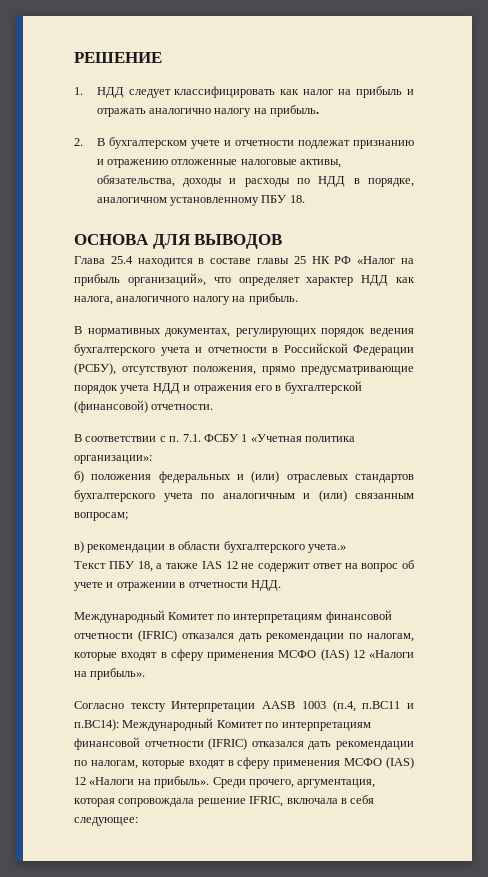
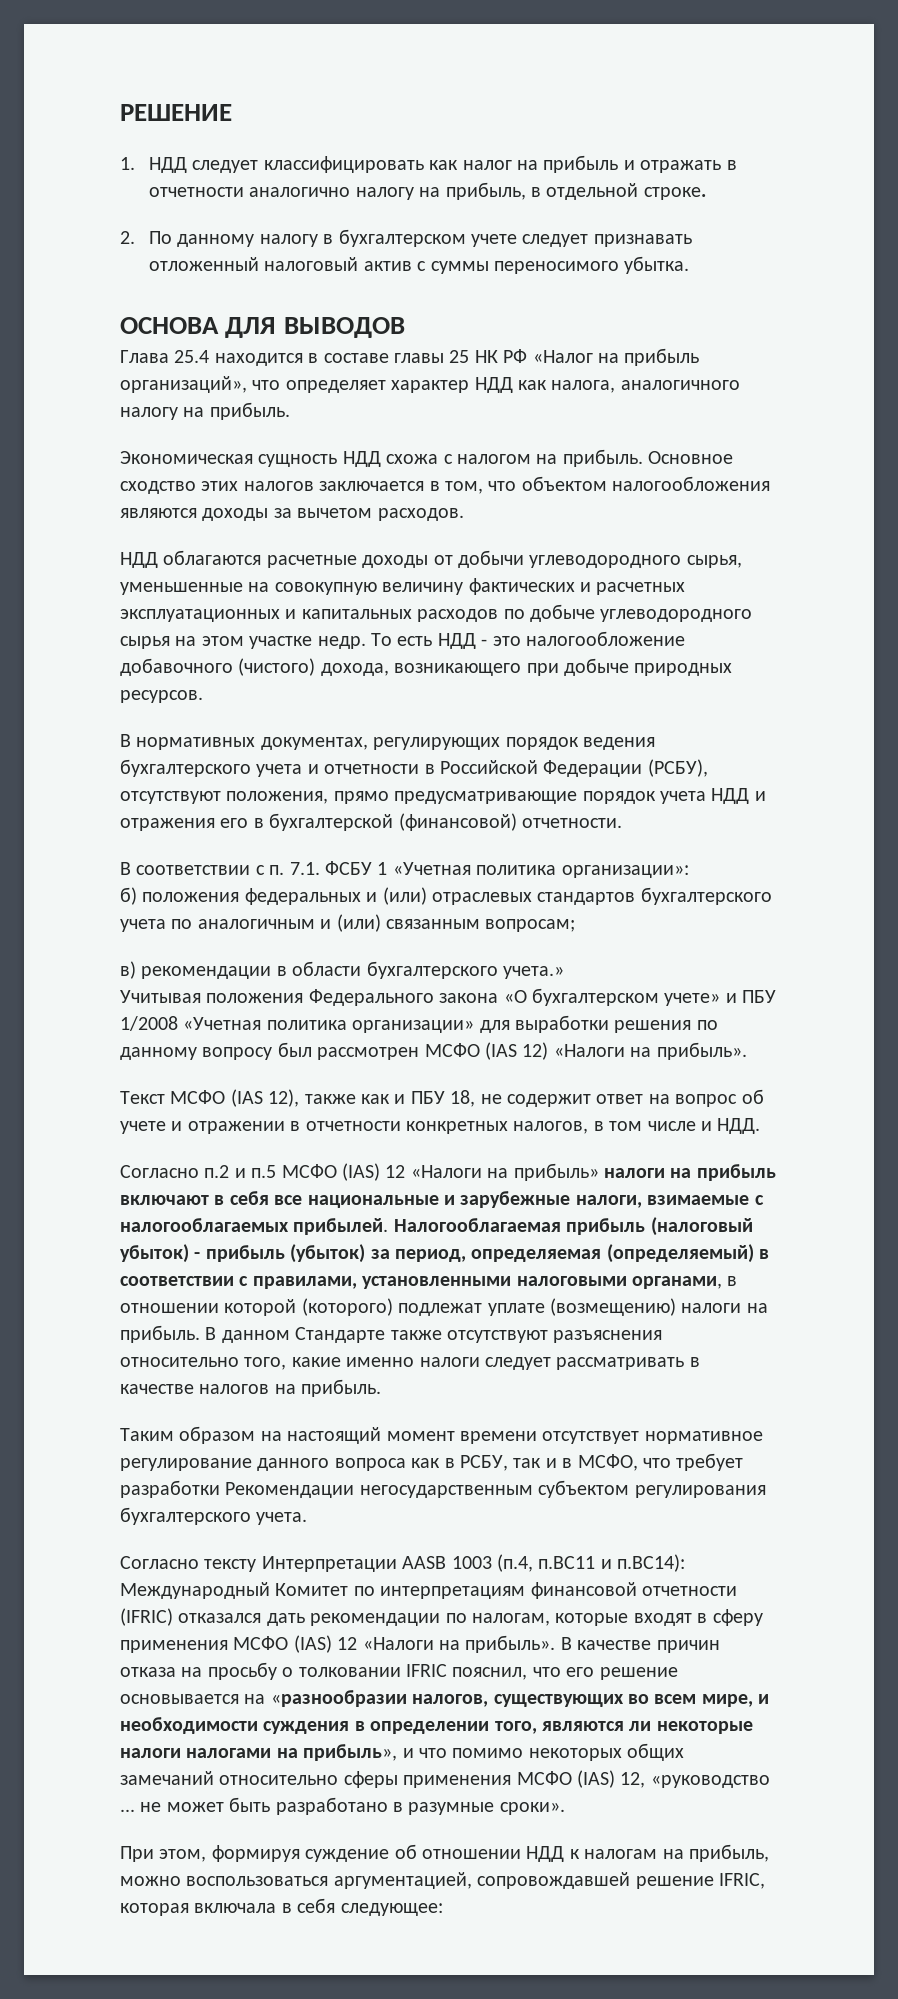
(146, 112) none -> [726,160,737,170] [148,187,244,197] в отчетности
[270,105,320,117] [74,137,414,149] [96,159,342,168] [96,175,414,187] [96,195,305,206] прибыль. // 2. В бухгалтерском учете и отчетности подлежат признанию и отражению отложенные налоговые активы, обязательства, доходы и расходы по НДД в порядке, аналогичном установленному ПБУ 18. -> [445,182,706,200] [120,229,692,247] [148,256,690,274] прибыль, в отдельной строке. // 2. По данному налогу в бухгалтерском учете следует признавать отложенный налоговый актив с суммы переносимого убытка.
(298, 299) none -> [120,449,734,467] [120,476,771,494] [120,508,464,521] [120,550,742,568] [120,578,686,595] [120,604,753,622] [120,631,685,649] [120,658,733,676] [120,690,203,703] // Экономическая сущность НДД схожа с налогом на прибыль. Основное сходство этих налогов заключается в том, что объектом налогообложения являются доходы за вычетом расходов. // НДД облагаются расчетные доходы от добычи углеводородного сырья, уменьшенные на совокупную величину фактических и расчетных эксплуатационных и капитальных расходов по добыче углеводородного сырья на этом участке недр. То есть НДД - это налогообложение добавочного (чистого) дохода, возникающего при добыче природных ресурсов.
[74,561,238,572] Текст ПБУ 18, а также IAS 12 -> [120,988,777,1006] [120,1015,718,1033] [120,1042,747,1060] [120,1089,476,1107] Учитывая положения Федерального закона «О бухгалтерском учете» и ПБУ 1/2008 «Учетная политика организации» для выработки решения по данному вопросу был рассмотрен МСФО (IAS 12) «Налоги на прибыль». // Текст МСФО (IAS 12), также как и ПБУ 18,
[250,580,281,591] [74,610,392,623] [74,630,414,642] [74,649,414,661] [74,668,146,680] НДД. // Международный Комитет по интерпретациям финансовой отчетности (IFRIC) отказался дать рекомендации по налогам, которые входят в сферу применения МСФО (IAS) 12 «Налоги на прибыль». -> [406,1118,761,1134] [120,1163,776,1181] [120,1191,764,1208] [120,1217,753,1236] [120,1244,770,1263] [120,1276,738,1289] [120,1298,768,1316] [120,1325,663,1343] [120,1357,700,1370] [120,1379,382,1397] [120,1426,763,1444] [120,1453,744,1471] [120,1480,766,1498] [120,1507,308,1525] конкретных налогов, в том числе и НДД. // Согласно п.2 и п.5 МСФО (IAS) 12 «Налоги на прибыль» налоги на прибыль включают в себя все национальные и зарубежные налоги, взимаемые с налогооблагаемых прибылей. Налогооблагаемая прибыль (налоговый убыток) - прибыль (убыток) за период, определяемая (определяемый) в соответствии с правилами, установленными налоговыми органами, в отношении которой (которого) подлежат уплате (возмещению) налоги на прибыль. В данном Стандарте также отсутствуют разъяснения относительно того, какие именно налоги следует рассматривать в качестве налогов на прибыль. // Таким образом на настоящий момент времени отсутствует нормативное регулирование данного вопроса как в РСБУ, так и в МСФО, что требует разработки Рекомендации негосударственным субъектом регулирования бухгалтерского учета.
[212,777,376,788] [74,798,195,807] Среди прочего, аргументация, которая сопровождала -> [560,1637,720,1653] [120,1662,678,1680] [120,1690,770,1707] [120,1717,753,1734] [120,1743,685,1761] [120,1770,770,1788] [120,1797,565,1815] [120,1844,769,1862] [120,1872,631,1889] В качестве причин отказа на просьбу о толковании IFRIC пояснил, что его решение основывается на «разнообразии налогов, существующих во всем мире, и необходимости суждения в определении того, являются ли некоторые налоги налогами на прибыль», и что помимо некоторых общих замечаний относительно сферы применения МСФО (IAS) 12, «руководство ... не может быть разработано в разумные сроки». // При этом, формируя суждение об отношении НДД к налогам на прибыль, можно воспользоваться аргументацией, сопровождавшей
(284, 801) none -> [120,1903,189,1916] которая

